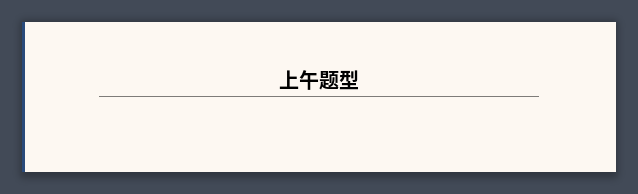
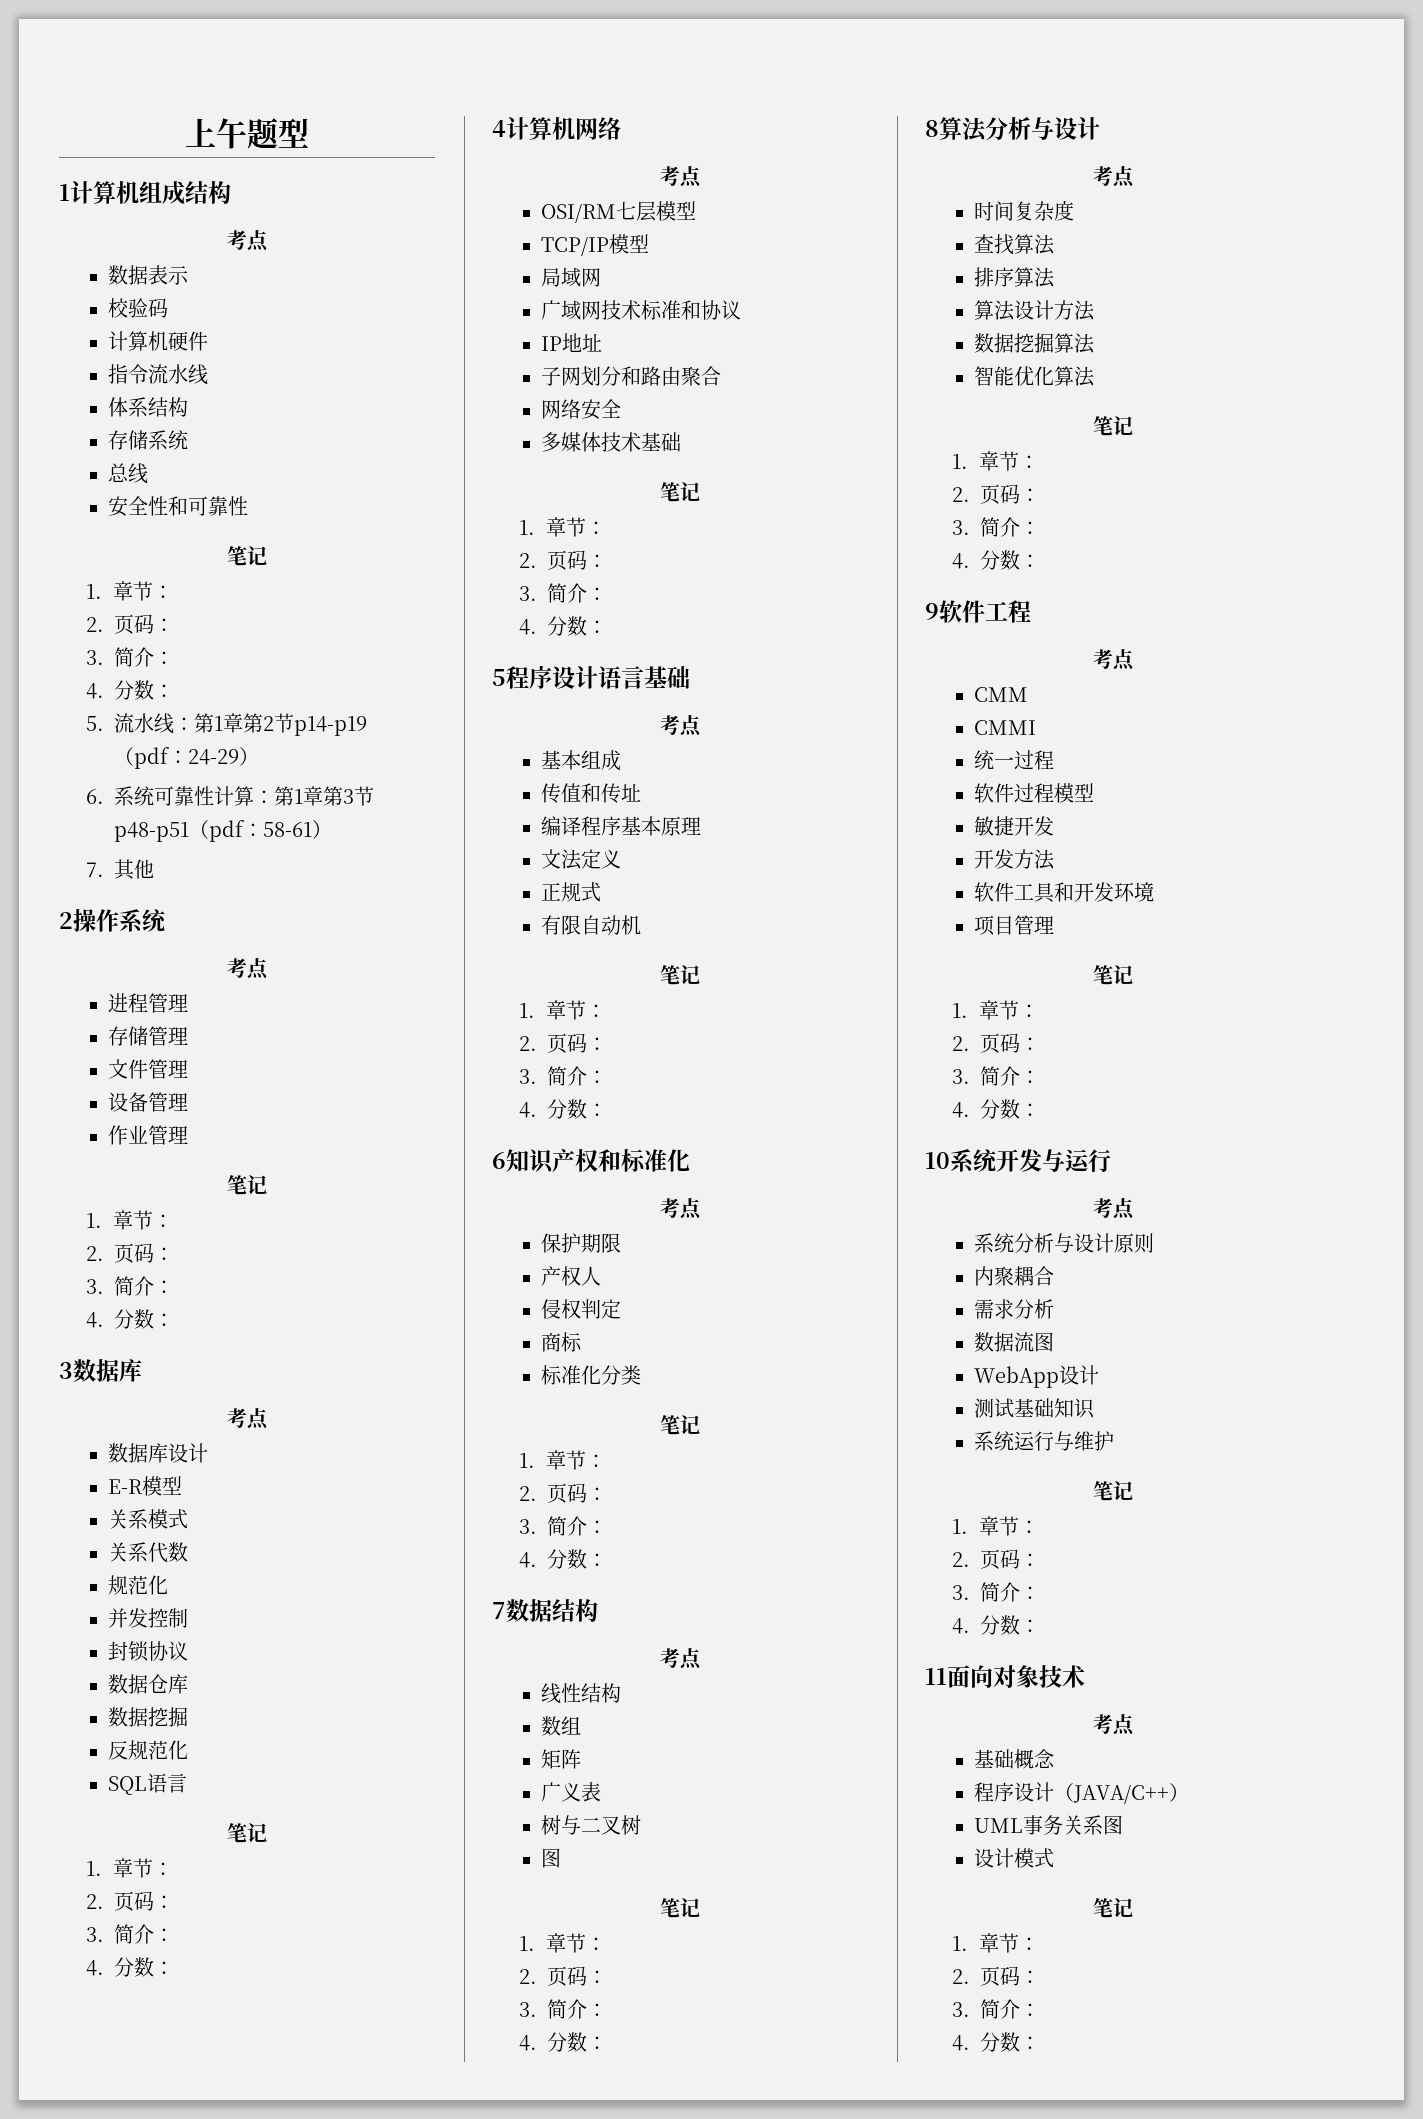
(359, 80) none -> [59,181,231,205] [227,230,269,252] [107,265,189,285] [107,298,168,318] [107,331,208,351] [107,364,208,385] [107,397,188,417] [107,430,188,450] [107,463,148,484] [107,496,248,517] [227,546,267,566] [85,581,173,601] [85,614,174,634] [85,647,174,667] [85,680,174,700] [85,713,367,736] [113,747,259,769] [85,786,374,806] [113,820,332,842] [85,859,154,880] [59,909,167,933] [227,958,269,980] [107,993,188,1013] [107,1026,188,1046] [107,1059,188,1079] [107,1092,188,1112] [107,1125,188,1145] [227,1175,267,1195] [85,1210,173,1230] [85,1243,174,1263] [85,1276,174,1296] [85,1309,174,1329] [59,1359,142,1382] [227,1408,269,1430] [107,1443,208,1463] [107,1476,182,1496] [107,1509,188,1529] [107,1542,188,1563] [107,1575,168,1595] [107,1608,188,1628] [107,1641,188,1662] [107,1674,188,1694] [107,1707,188,1727] [107,1740,188,1760] [107,1773,187,1795] [227,1823,267,1843] [85,1858,173,1878] [85,1891,174,1911] [85,1924,174,1944] [85,1957,174,1977] [492,117,621,140] [660,166,702,188] [540,201,696,223] [540,234,649,256] [540,267,601,287] [540,300,741,320] [540,333,602,352] [540,366,721,386] [540,399,621,420] [540,432,681,452] [660,482,700,502] [518,517,606,537] [518,550,607,570] [518,583,607,603] [518,616,607,636] [492,666,690,689] [660,715,702,737] [540,750,621,771] [540,783,641,803] [540,816,701,836] [540,849,621,870] [540,882,601,902] [540,915,641,935] [660,965,700,985] [518,1000,606,1020] [518,1033,607,1053] [518,1066,607,1086] [518,1099,607,1119] [492,1149,690,1174] [660,1198,702,1220] [540,1233,621,1253] [540,1266,601,1286] [540,1299,621,1319] [540,1332,582,1352] [540,1365,641,1385] [660,1415,700,1435] [518,1450,606,1470] [518,1483,607,1503] [518,1516,607,1536] [518,1549,607,1569] [492,1599,598,1622] [660,1648,702,1670] [540,1683,621,1704] [540,1716,581,1736] [540,1749,581,1769] [540,1782,601,1802] [540,1815,641,1835] [540,1848,561,1868] [660,1898,700,1918] [518,1933,606,1953] [518,1966,607,1986] [518,1999,607,2019] [518,2032,607,2052] [925,117,1100,142] [1093,166,1135,188] [973,200,1074,221] [973,234,1055,255] [973,267,1055,288] [973,300,1095,321] [973,333,1095,354] [973,366,1095,387] [1093,416,1133,436] [951,451,1039,471] [951,484,1040,504] [951,517,1040,537] [951,550,1040,570] [925,600,1031,623] [1093,649,1135,671] [973,687,1028,702] [973,720,1036,735] [973,750,1054,770] [973,783,1094,803] [973,816,1054,836] [973,849,1055,870] [973,882,1154,903] [973,915,1054,936] [1093,965,1133,985] [951,1000,1039,1020] [951,1033,1040,1053] [951,1066,1040,1086] [951,1099,1040,1119] [925,1149,1111,1173] [1093,1198,1135,1220] [973,1233,1154,1253] [973,1266,1054,1286] [973,1299,1054,1319] [973,1332,1054,1352] [973,1365,1099,1388] [973,1398,1095,1419] [973,1431,1114,1451] [1093,1481,1133,1501] [951,1516,1039,1536] [951,1549,1040,1569] [951,1582,1040,1602] [951,1615,1040,1635] [925,1665,1085,1688] [1093,1714,1135,1736] [973,1749,1055,1769] [973,1782,1189,1804] [973,1815,1123,1835] [973,1848,1054,1868] [1093,1898,1133,1918] [951,1933,1039,1953] [951,1966,1040,1986] [951,1999,1040,2019] [951,2032,1040,2052] // 1计算机组成结构 // 考点 // 数据表示 // 校验码 // 计算机硬件 // 指令流水线 // 体系结构 // 存储系统 // 总线 // 安全性和可靠性 // 笔记 // 1.章节： // 2.页码： // 3.简介： // 4.分数： // 5.流水线：第1章第2节p14-p19（pdf：24-29） // 6.系统可靠性计算：第1章第3节p48-p51（pdf：58-61） // 7.其他 // 2操作系统 // 考点 // 进程管理 // 存储管理 // 文件管理 // 设备管理 // 作业管理 // 笔记 // 1.章节： // 2.页码： // 3.简介： // 4.分数： // 3数据库 // 考点 // 数据库设计 // E-R模型 // 关系模式 // 关系代数 // 规范化 // 并发控制 // 封锁协议 // 数据仓库 // 数据挖掘 // 反规范化 // SQL语言 // 笔记 // 1.章节： // 2.页码： // 3.简介： // 4.分数： // 4计算机网络 // 考点 // OSI/RM七层模型 // TCP/IP模型 // 局域网 // 广域网技术标准和协议 // IP地址 // 子网划分和路由聚合 // 网络安全 // 多媒体技术基础 // 笔记 // 1.章节： // 2.页码： // 3.简介： // 4.分数： // 5程序设计语言基础 // 考点 // 基本组成 // 传值和传址 // 编译程序基本原理 // 文法定义 // 正规式 // 有限自动机 // 笔记 // 1.章节： // 2.页码： // 3.简介： // 4.分数： // 6知识产权和标准化 // 考点 // 保护期限 // 产权人 // 侵权判定 // 商标 // 标准化分类 // 笔记 // 1.章节： // 2.页码： // 3.简介： // 4.分数： // 7数据结构 // 考点 // 线性结构 // 数组 // 矩阵 // 广义表 // 树与二叉树 // 图 // 笔记 // 1.章节： // 2.页码： // 3.简介： // 4.分数： // 8算法分析与设计 // 考点 // 时间复杂度 // 查找算法 // 排序算法 // 算法设计方法 // 数据挖掘算法 // 智能优化算法 // 笔记 // 1.章节： // 2.页码： // 3.简介： // 4.分数： // 9软件工程 // 考点 // CMM // CMMI // 统一过程 // 软件过程模型 // 敏捷开发 // 开发方法 // 软件工具和开发环境 // 项目管理 // 笔记 // 1.章节： // 2.页码： // 3.简介： // 4.分数： // 10系统开发与运行 // 考点 // 系统分析与设计原则 // 内聚耦合 // 需求分析 // 数据流图 // WebApp设计 // 测试基础知识 // 系统运行与维护 // 笔记 // 1.章节： // 2.页码： // 3.简介： // 4.分数： // 11面向对象技术 // 考点 // 基础概念 // 程序设计（JAVA/C++） // UML事务关系图 // 设计模式 // 笔记 // 1.章节： // 2.页码： // 3.简介： // 4.分数：

